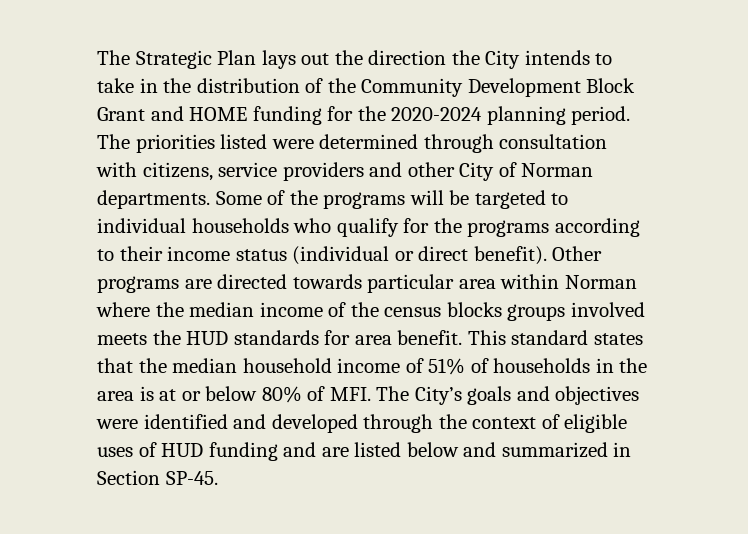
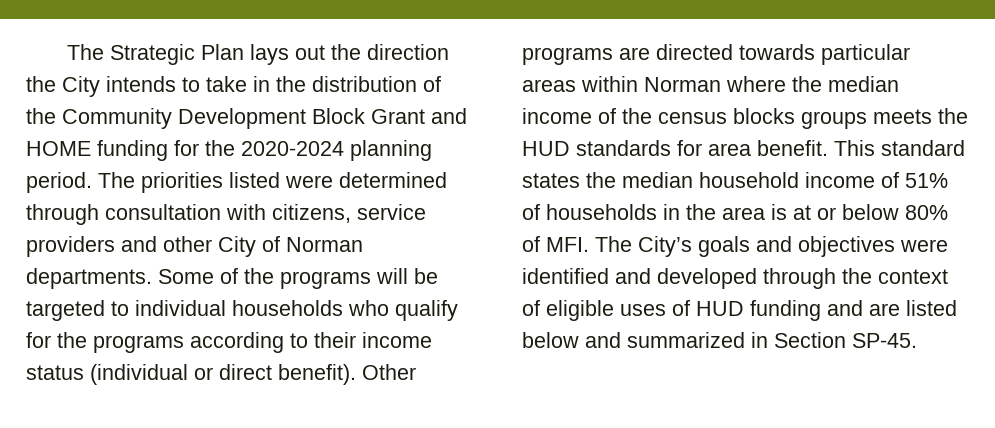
[458,279,496,289] area -> [522,79,576,92] areas
[570,302,645,317] involved -> (867, 120) none
[97,358,133,373] that -> (580, 180) none

